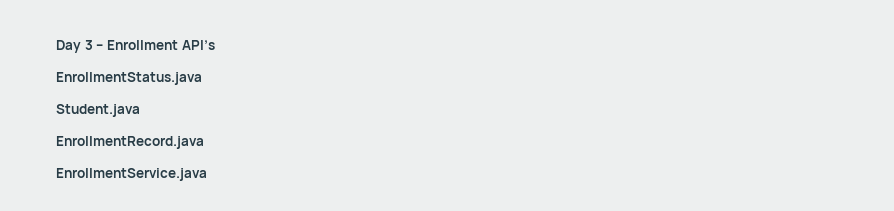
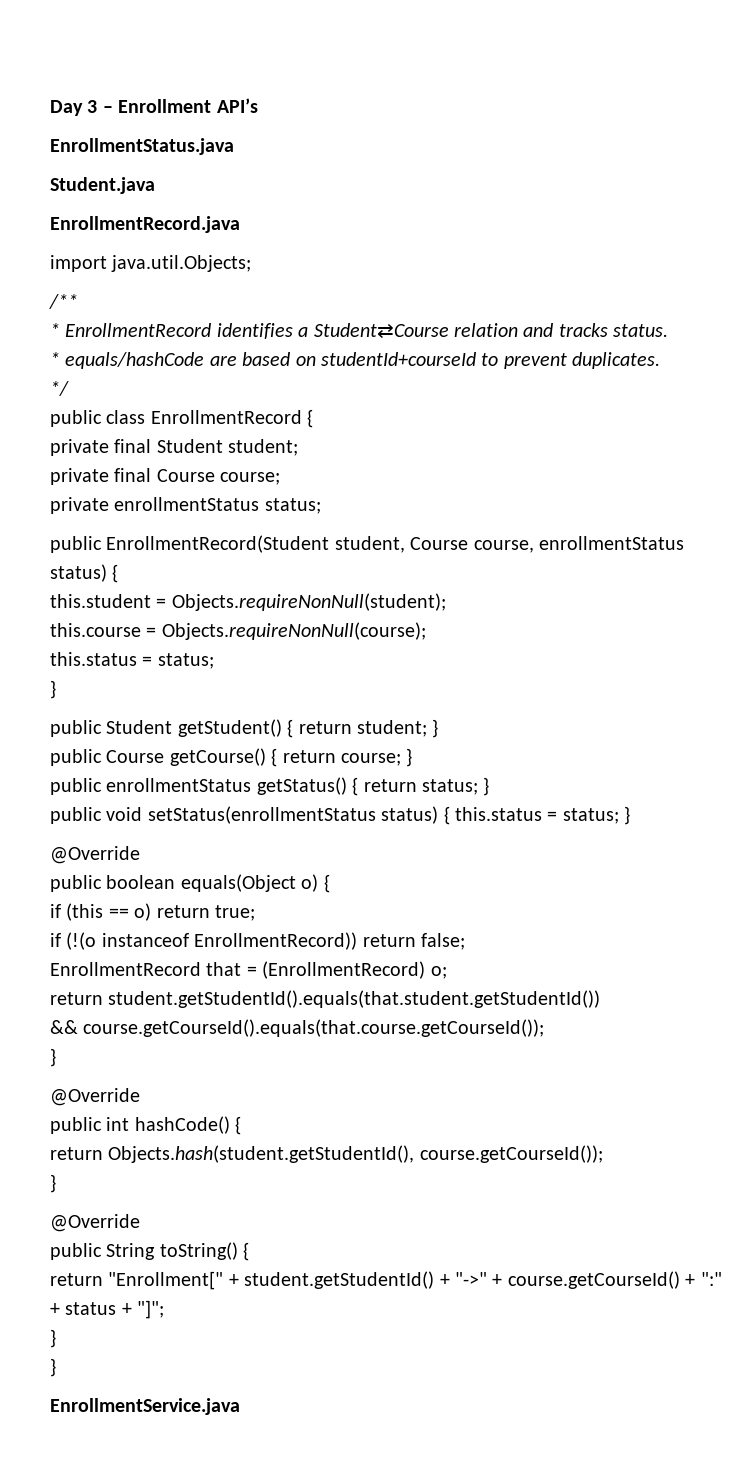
(204, 142) none -> [50,255,252,272] [49,294,78,309] [50,323,669,339] [50,352,661,369] [50,381,69,396] [50,409,314,428] [50,439,299,456] [50,468,281,485] [50,497,321,514] [50,535,684,553] [50,564,119,583] [50,593,446,611] [50,622,426,640] [50,652,214,669] [50,680,56,699] [50,719,439,738] [50,748,413,767] [50,777,490,796] [50,806,631,825] [50,846,140,864] [50,874,330,893] [50,903,256,921] [50,932,465,950] [50,961,447,979] [50,990,601,1008] [50,1019,545,1037] [50,1048,56,1067] [50,1088,140,1106] [50,1116,242,1135] [50,1145,603,1163] [50,1174,56,1193] [50,1214,140,1232] [50,1242,250,1261] [50,1271,722,1290] [50,1300,165,1319] [50,1329,56,1348] [50,1358,56,1377] // import java.util.Objects; // /** // * EnrollmentRecord identifies a Student⇄Course relation and tracks status. // * equals/hashCode are based on studentId+courseId to prevent duplicates. // */ // public class EnrollmentRecord { // private final Student student; // private final Course course; // private enrollmentStatus status; // public EnrollmentRecord(Student student, Course course, enrollmentStatus status) { // this.student = Objects.requireNonNull(student); // this.course = Objects.requireNonNull(course); // this.status = status; // } // public Student getStudent() { return student; } // public Course getCourse() { return course; } // public enrollmentStatus getStatus() { return status; } // public void setStatus(enrollmentStatus status) { this.status = status; } // @Override // public boolean equals(Object o) { // if (this == o) return true; // if (!(o instanceof EnrollmentRecord)) return false; // EnrollmentRecord that = (EnrollmentRecord) o; // return student.getStudentId().equals(that.student.getStudentId()) // && course.getCourseId().equals(that.course.getCourseId()); // } // @Override // public int hashCode() { // return Objects.hash(student.getStudentId(), course.getCourseId()); // } // @Override // public String toString() { // return "Enrollment[" + student.getStudentId() + "->" + course.getCourseId() + ":" + status + "]"; // } // }

